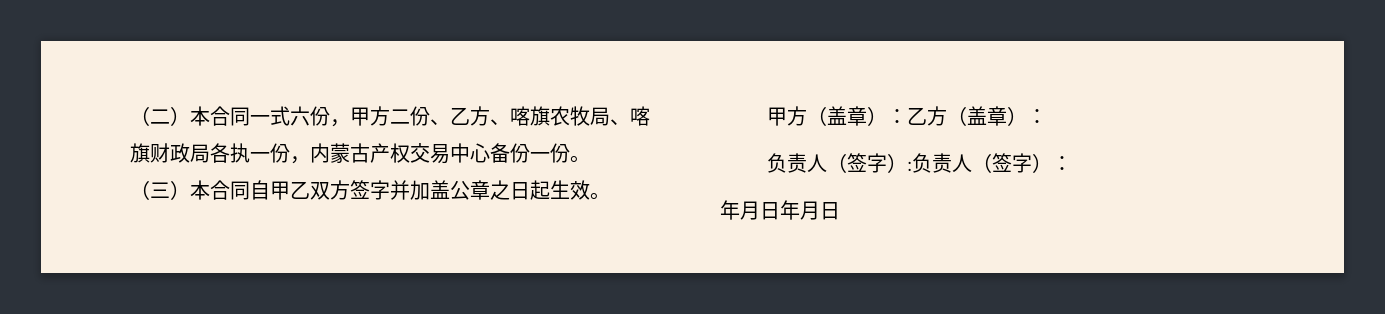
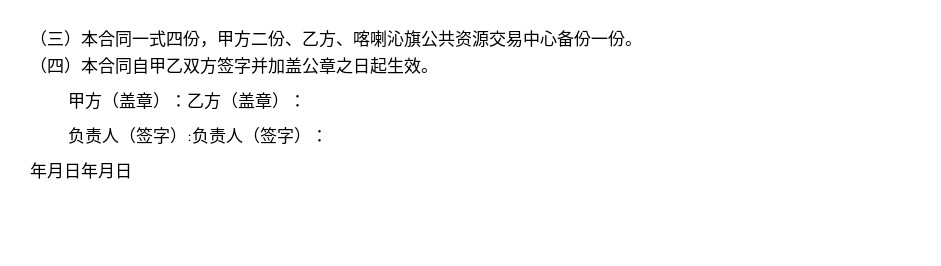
[130,106,170,126] （二 -> [30,30,64,47] （三
[290,106,310,126] 六 -> [166,32,183,47] 四
[530,106,650,126] [130,143,410,164] 旗农牧局、喀旗财政局各执一份，内蒙古产权 -> [370,30,489,48] 喇沁旗公共资源
[150,182,170,198] 三 -> [47,59,64,74] 四

